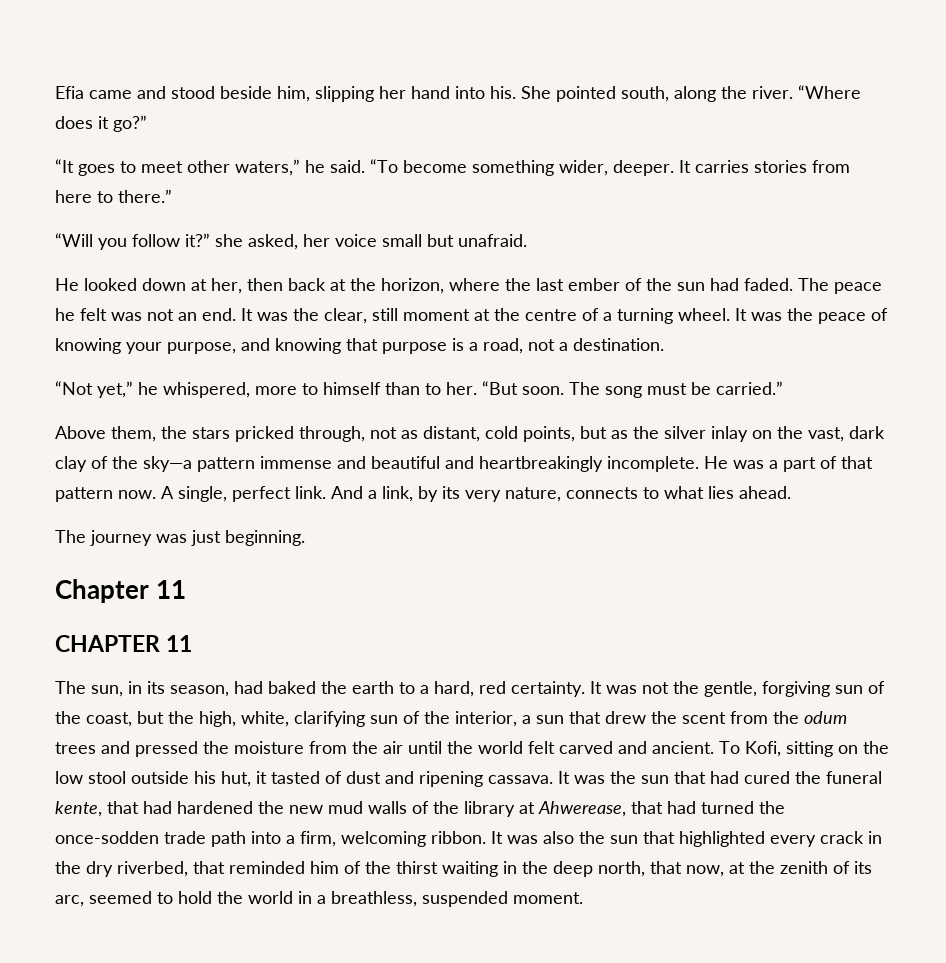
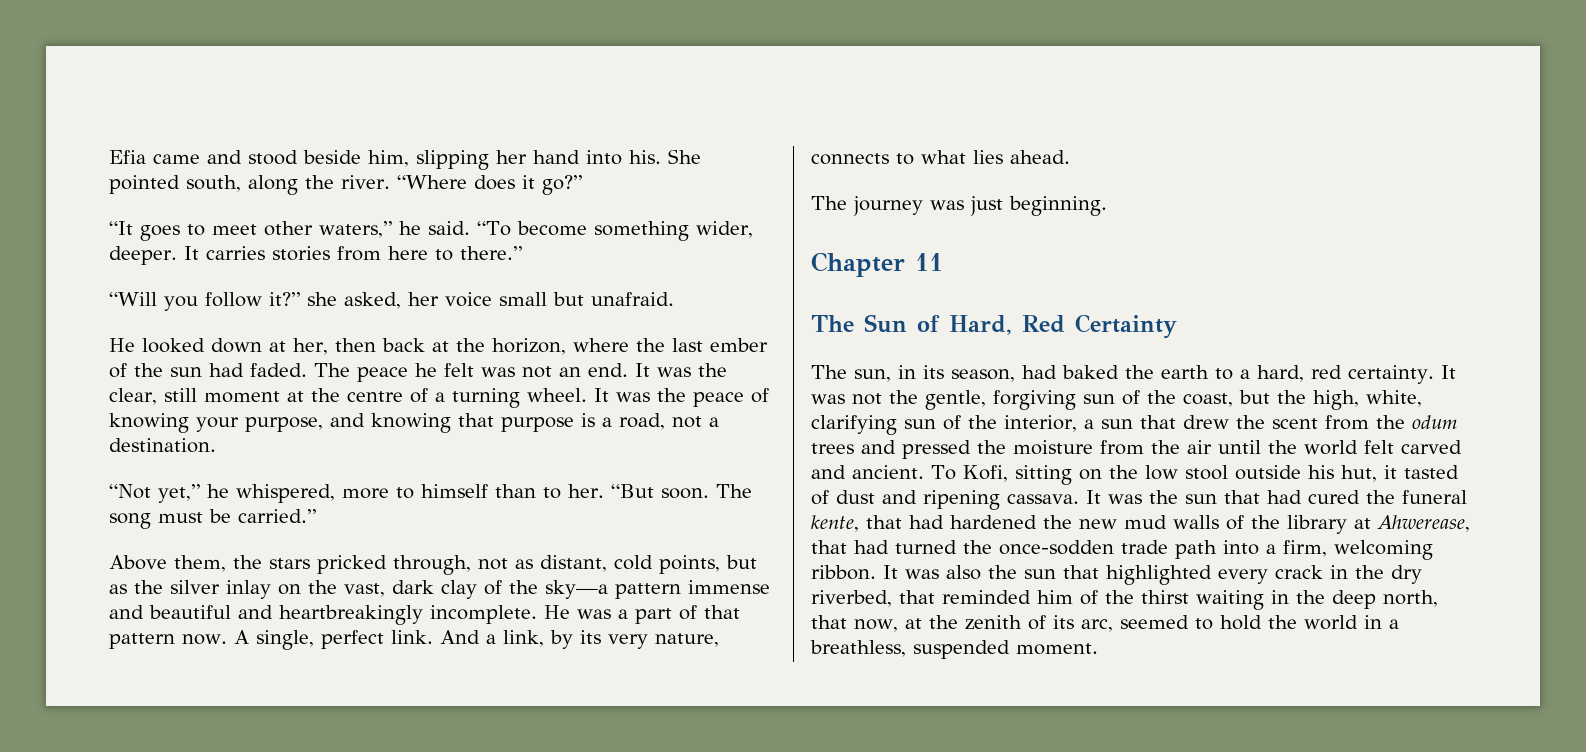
[55,635,193,652] CHAPTER 11 -> [811,314,1177,339] The Sun of Hard, Red Certainty

